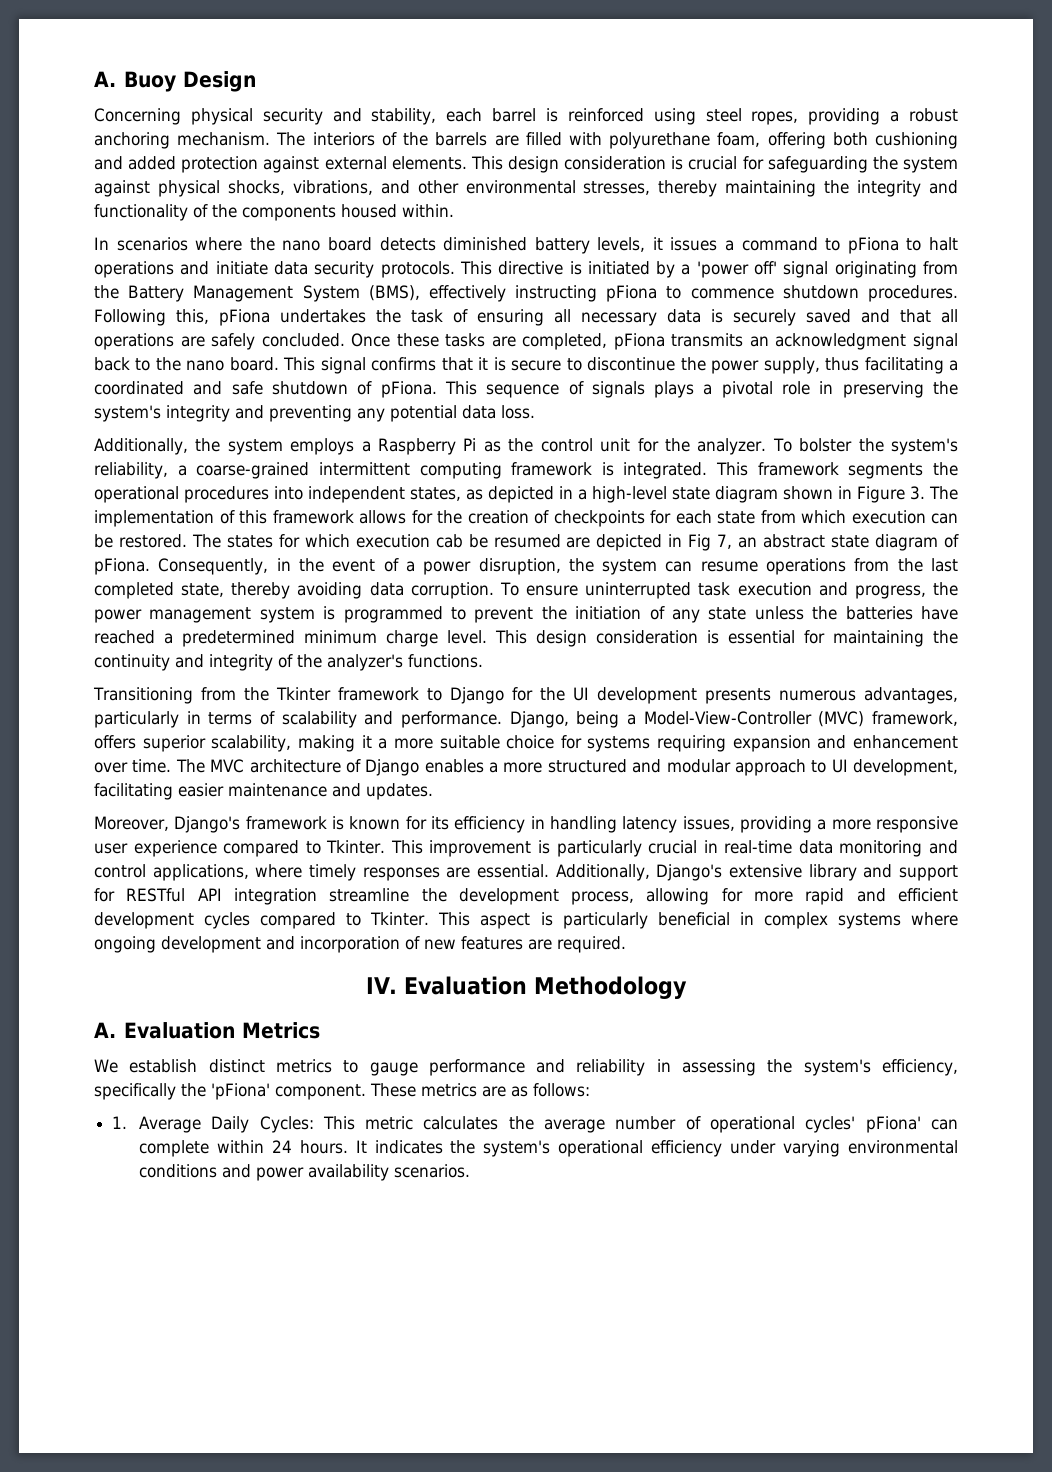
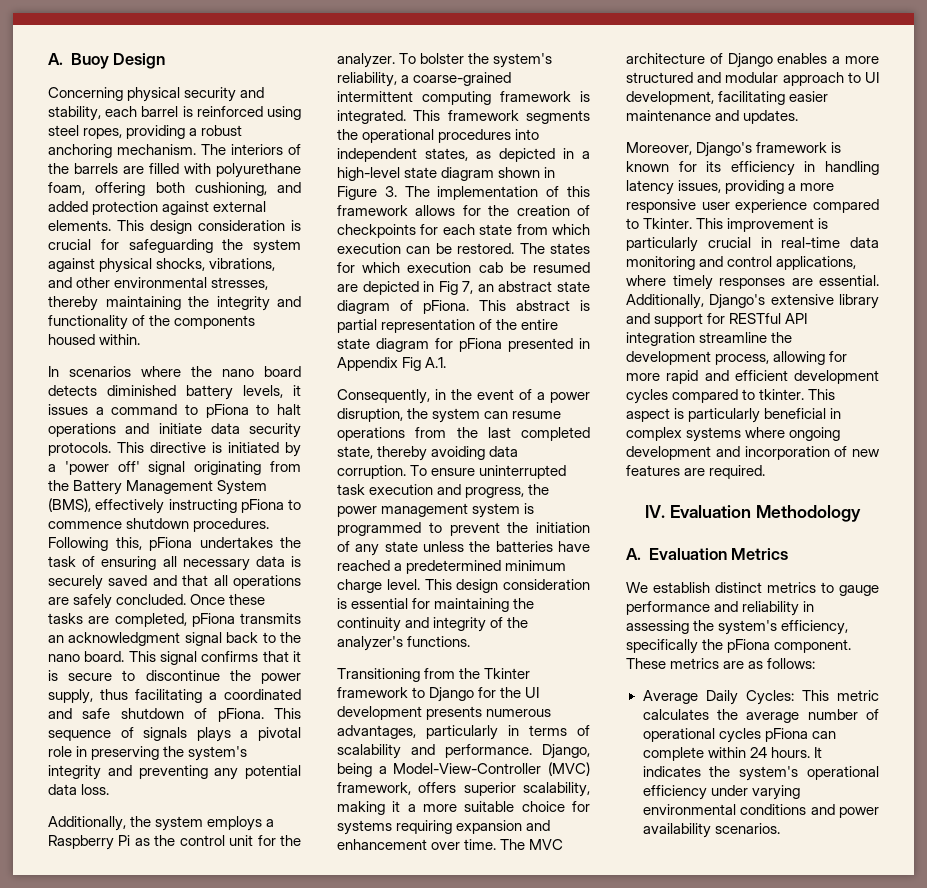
[874,132,958,149] cushioning -> [194,182,267,196] cushioning,
(150, 566) none -> [479,300,590,311] [337,319,559,333] [337,338,590,352] [337,357,447,371] This abstract is partial representation of the entire state diagram for pFiona presented in Appendix Fig A.1. //
[370,912,430,926] Tkinter. -> [759,389,805,400] tkinter.
[211,1083,270,1100] 'pFiona' -> [727,639,771,653] pFiona
[112,1116,128,1129] 1. -> (816, 663) none
[805,1116,921,1133] cycles' pFiona' -> [718,728,808,743] cycles pFiona

